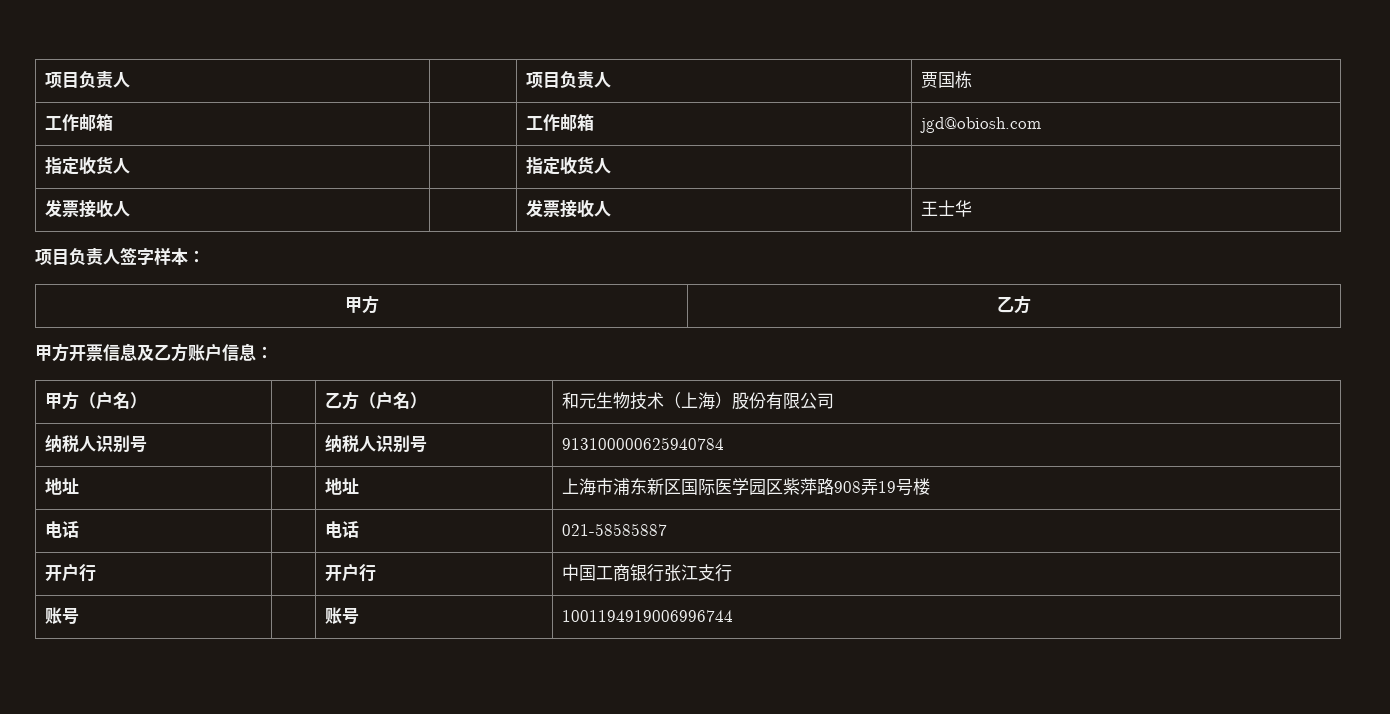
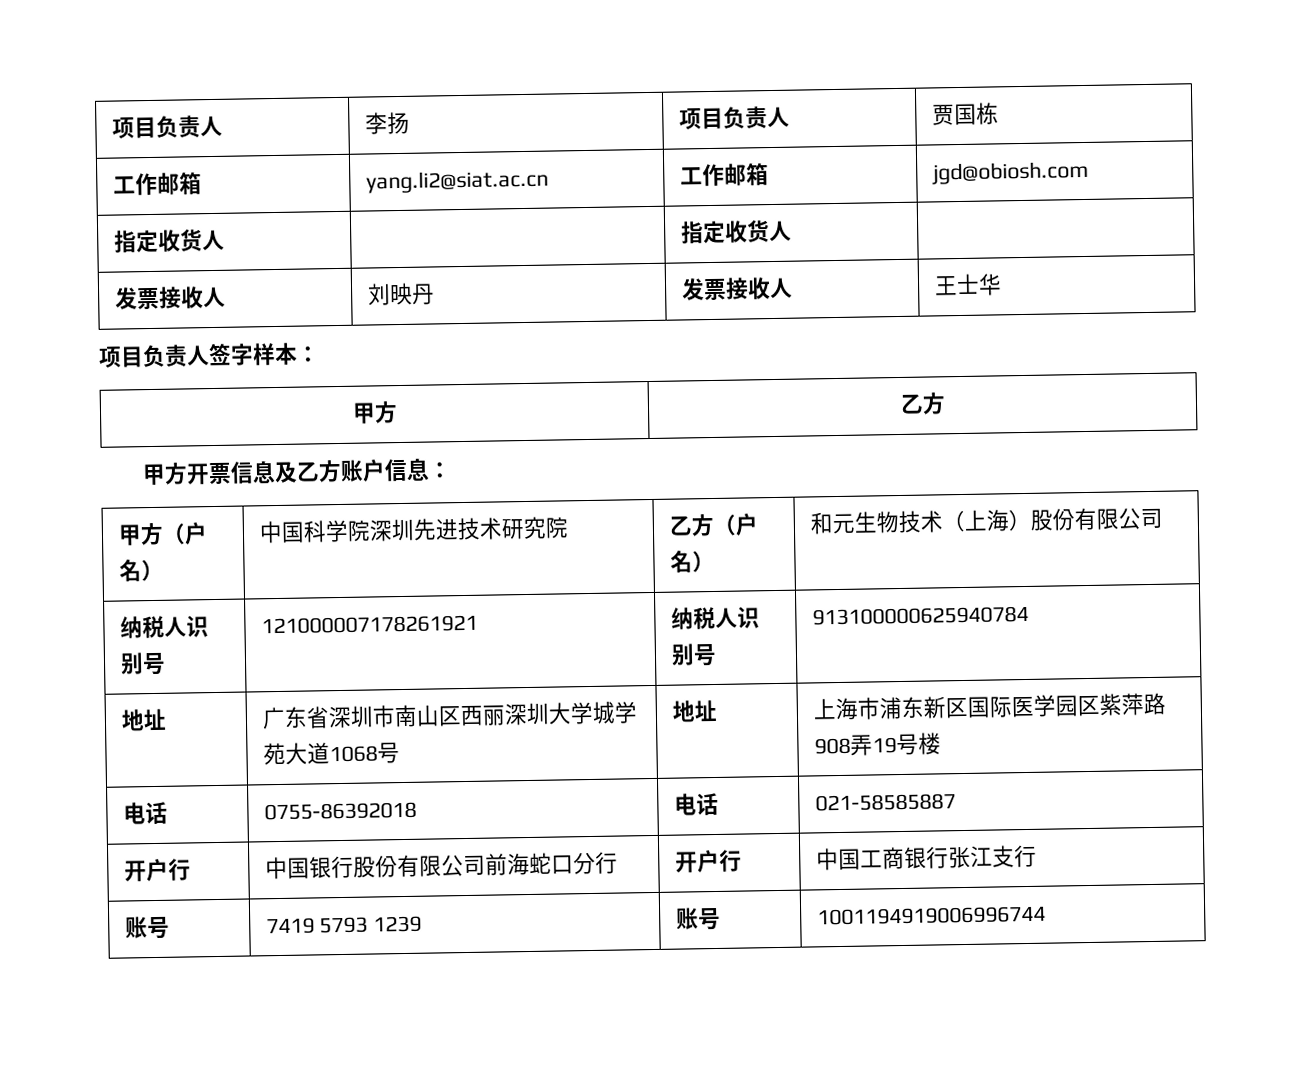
[44,71,130,89] 项目负责人 | -> [111,115,223,139] [364,111,410,135] 项目负责人 | 李扬
(113, 122) none -> [365,169,549,194] yang.li2@siat.ac.cn
(130, 209) none -> [366,282,435,306] 刘映丹
(147, 400) none -> [258,516,569,544] 中国科学院深圳先进技术研究院
(147, 444) none -> [260,614,478,635] 121000007178261921
(79, 486) none -> [261,701,638,730] [262,742,400,766] 广东省深圳市南山区西丽深圳大学城学苑大道1068号
(79, 529) none -> [263,801,417,821] 0755-86392018
(96, 573) none -> [264,851,618,880] 中国银行股份有限公司前海蛇口分行
(79, 616) none -> [265,915,423,935] 7419 5793 1239

